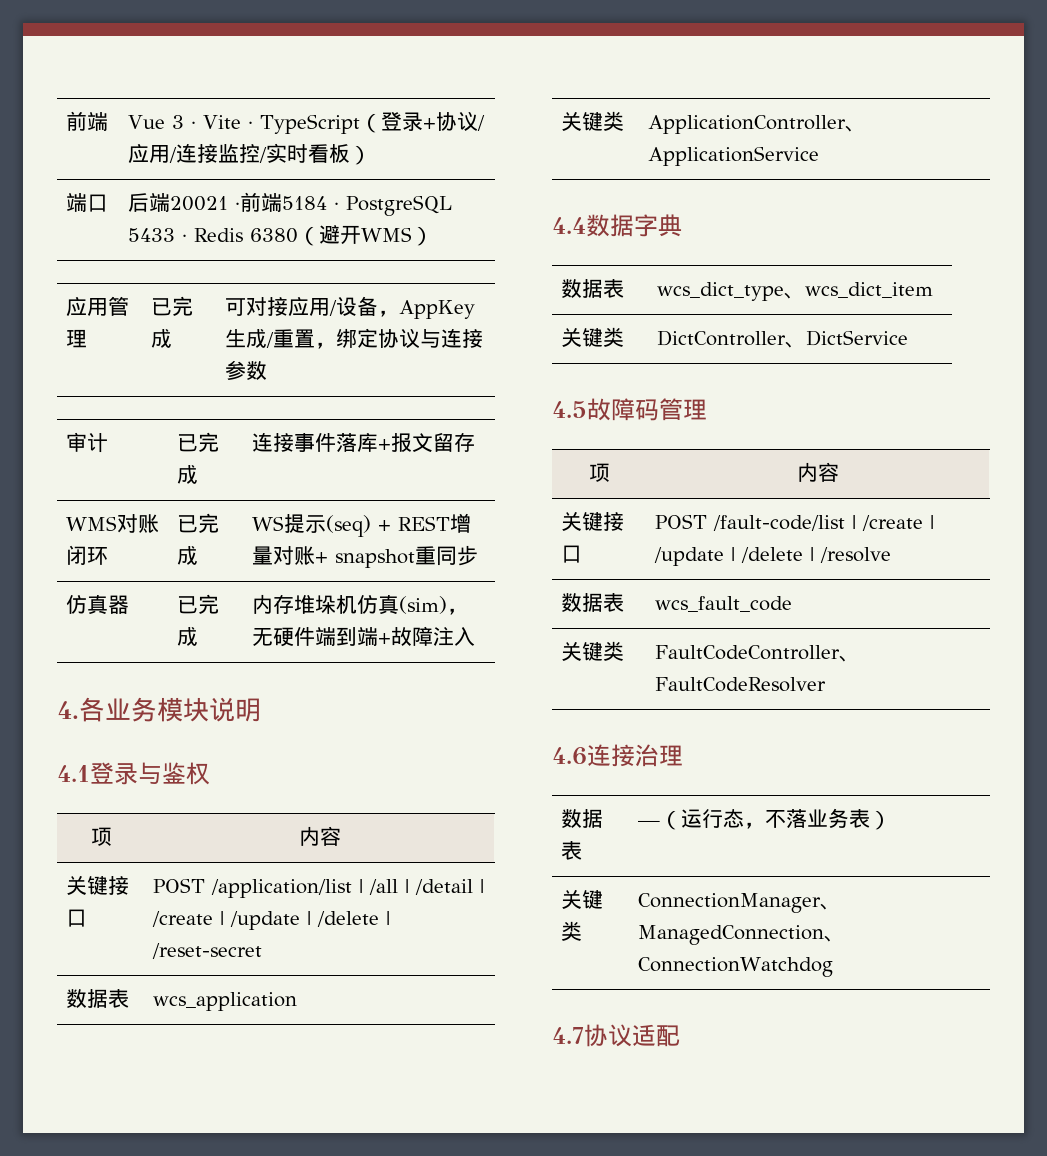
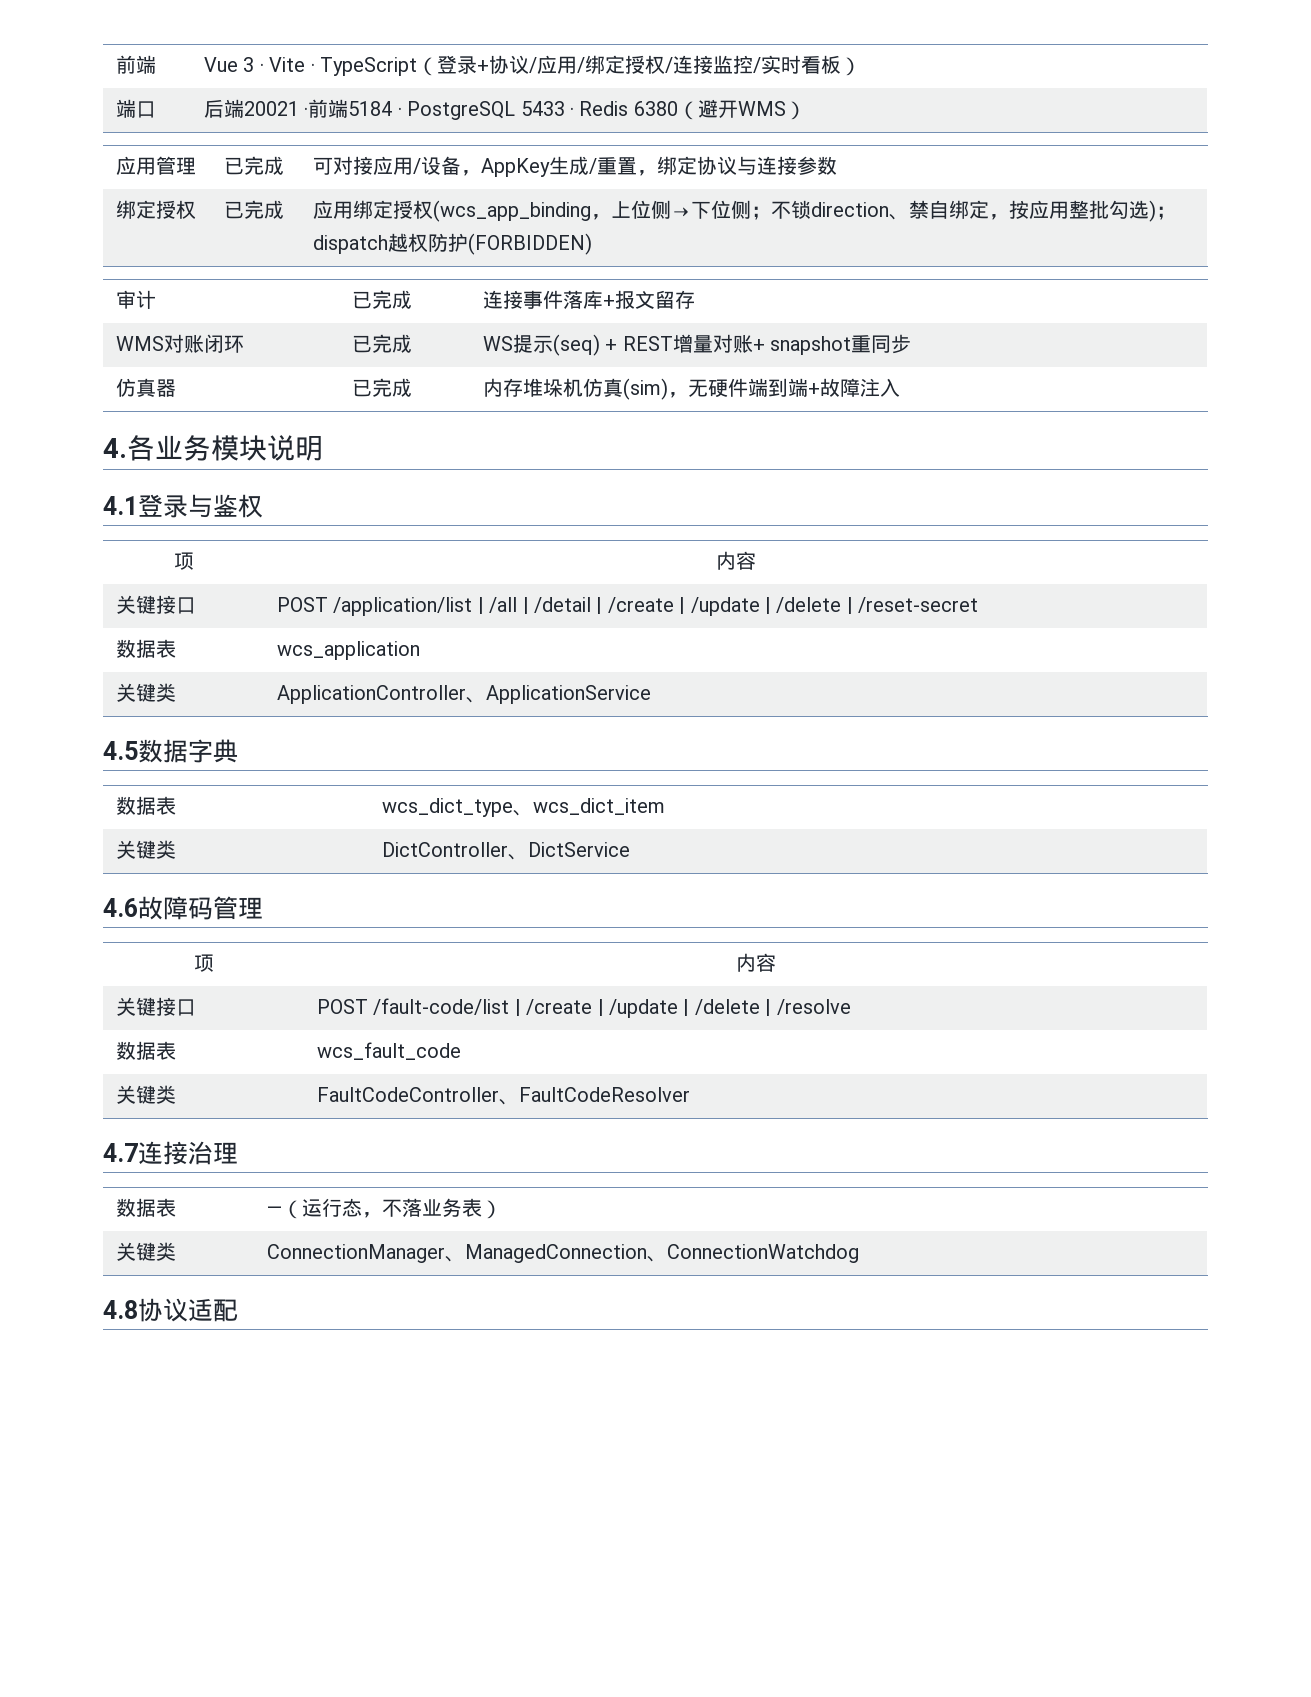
(178, 155) none -> [584,55,673,74] 绑定授权/
(268, 370) none -> [115,200,196,219] [223,200,284,219] [312,200,1176,222] [312,233,592,255] // 绑定授权 | 已完成 | 应用绑定授权(wcs_app_binding，上位侧→下位侧；不锁direction、禁自绑定，按应用整批勾选)；dispatch越权防护(FORBIDDEN)
[552,217,586,234] 4.4 -> [103,741,138,760] 4.5
[552,401,587,418] 4.5 -> [103,898,138,917] 4.6
[552,747,587,765] 4.6 -> [103,1143,138,1162] 4.7
[552,1027,584,1044] 4.7 -> [103,1300,138,1319] 4.8

